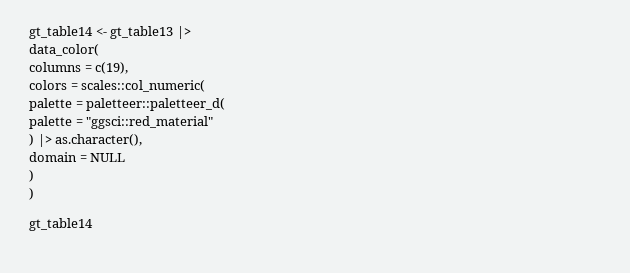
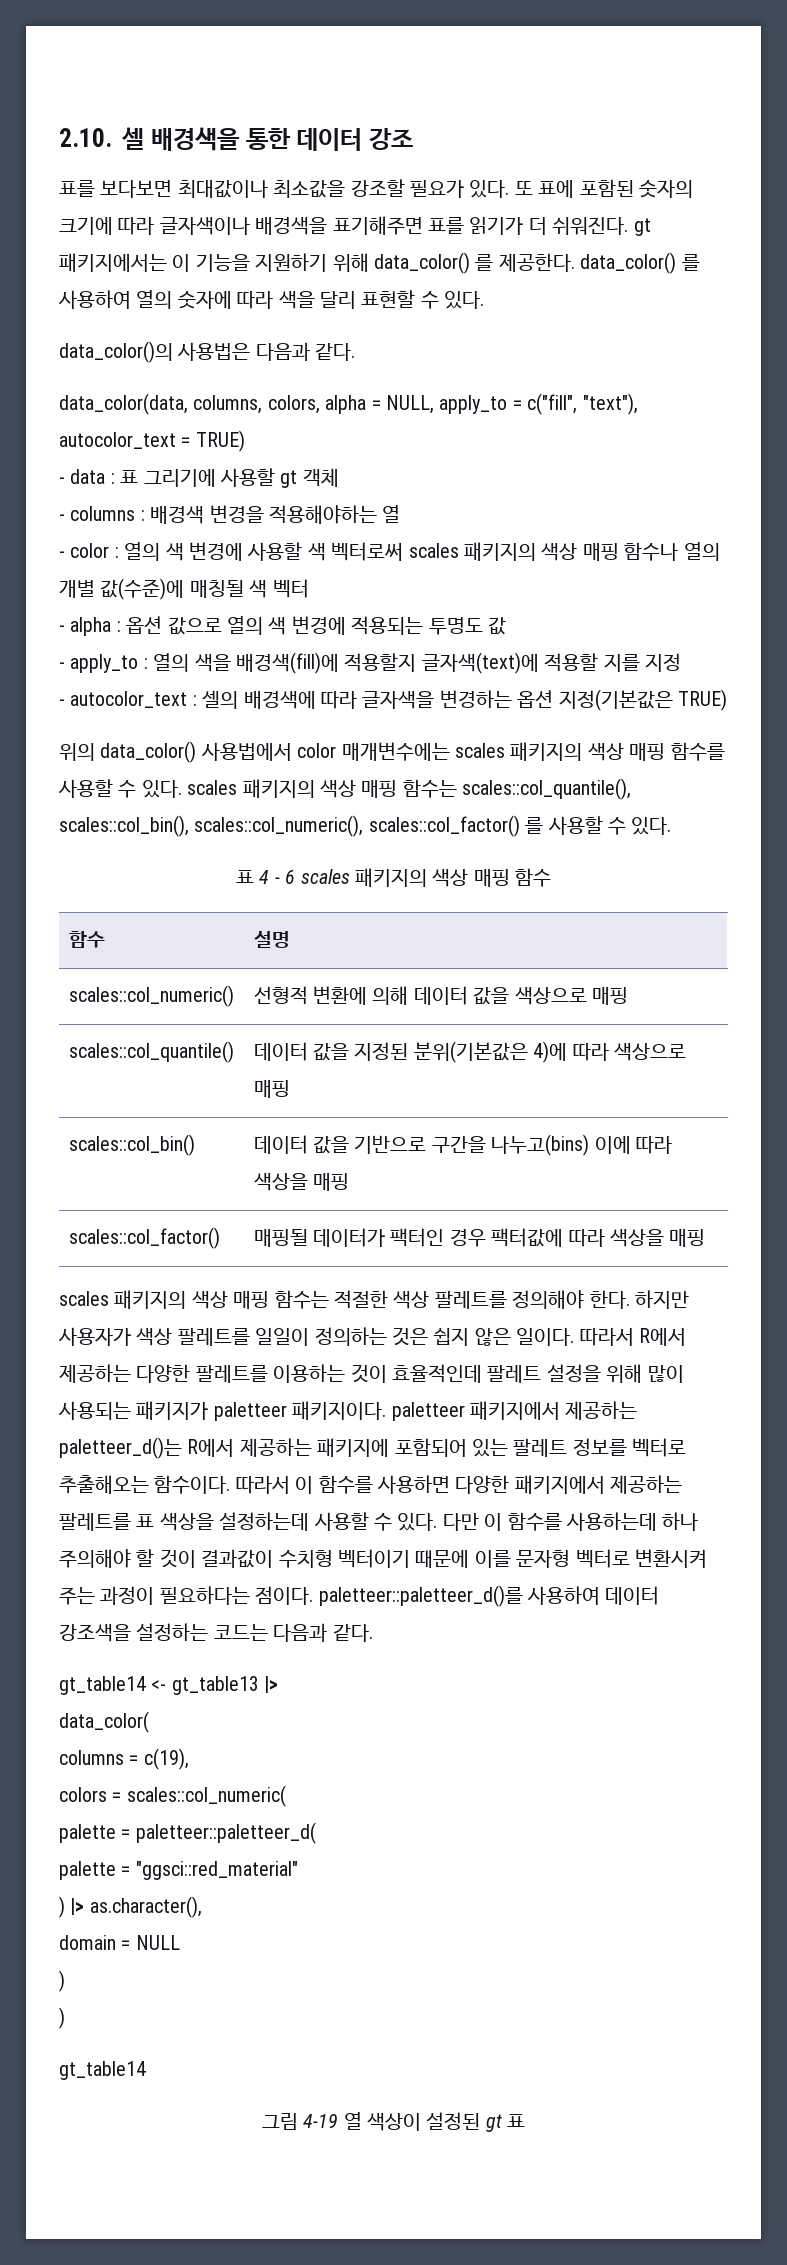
(29, 32) none -> [59,127,413,151] [59,179,693,198] [59,216,651,236] [59,252,700,274] [58,290,485,309] [59,341,356,363] [59,393,638,415] [59,430,245,452] [59,468,339,488] [59,505,401,524] [59,542,720,561] [59,578,309,600] [59,616,506,636] [59,652,681,674] [59,689,727,711] [59,741,725,763] [58,778,632,800] [59,815,672,837] [235,868,552,887] [68,931,105,948] [253,930,290,948] [68,985,234,1007] [253,986,628,1005] [68,1041,234,1063] [253,1041,686,1063] [253,1080,290,1098] [68,1134,195,1156] [253,1134,672,1156] [253,1173,349,1191] [68,1227,220,1249] [253,1228,706,1247] [59,1290,689,1309] [58,1327,686,1346] [59,1364,684,1383] [58,1401,638,1421] [59,1437,687,1459] [59,1475,683,1494] [59,1512,699,1531] [59,1549,707,1568] [59,1585,660,1607] [59,1623,373,1642] 2.10. 셀 배경색을 통한 데이터 강조 // 표를 보다보면 최대값이나 최소값을 강조할 필요가 있다. 또 표에 포함된 숫자의 크기에 따라 글자색이나 배경색을 표기해주면 표를 읽기가 더 쉬워진다. gt 패키지에서는 이 기능을 지원하기 위해 data_color() 를 제공한다. data_color() 를 사용하여 열의 숫자에 따라 색을 달리 표현할 수 있다. // data_color()의 사용법은 다음과 같다. // data_color(data, columns, colors, alpha = NULL, apply_to = c("fill", "text"), autocolor_text = TRUE) // - data : 표 그리기에 사용할 gt 객체 // - columns : 배경색 변경을 적용해야하는 열 // - color : 열의 색 변경에 사용할 색 벡터로써 scales 패키지의 색상 매핑 함수나 열의 개별 값(수준)에 매칭될 색 벡터 // - alpha : 옵션 값으로 열의 색 변경에 적용되는 투명도 값 // - apply_to : 열의 색을 배경색(fill)에 적용할지 글자색(text)에 적용할 지를 지정 // - autocolor_text : 셀의 배경색에 따라 글자색을 변경하는 옵션 지정(기본값은 TRUE) // 위의 data_color() 사용법에서 color 매개변수에는 scales 패키지의 색상 매핑 함수를 사용할 수 있다. scales 패키지의 색상 매핑 함수는 scales::col_quantile(), scales::col_bin(), scales::col_numeric(), scales::col_factor() 를 사용할 수 있다. // 표 4 - 6 scales 패키지의 색상 매핑 함수 // 함수 | 설명 // scales::col_numeric() | 선형적 변환에 의해 데이터 값을 색상으로 매핑 // scales::col_quantile() | 데이터 값을 지정된 분위(기본값은 4)에 따라 색상으로 매핑 // scales::col_bin() | 데이터 값을 기반으로 구간을 나누고(bins) 이에 따라 색상을 매핑 // scales::col_factor() | 매핑될 데이터가 팩터인 경우 팩터값에 따라 색상을 매핑 // scales 패키지의 색상 매핑 함수는 적절한 색상 팔레트를 정의해야 한다. 하지만 사용자가 색상 팔레트를 일일이 정의하는 것은 쉽지 않은 일이다. 따라서 R에서 제공하는 다양한 팔레트를 이용하는 것이 효율적인데 팔레트 설정을 위해 많이 사용되는 패키지가 paletteer 패키지이다. paletteer 패키지에서 제공하는 paletteer_d()는 R에서 제공하는 패키지에 포함되어 있는 팔레트 정보를 벡터로 추출해오는 함수이다. 따라서 이 함수를 사용하면 다양한 패키지에서 제공하는 팔레트를 표 색상을 설정하는데 사용할 수 있다. 다만 이 함수를 사용하는데 하나 주의해야 할 것이 결과값이 수치형 벡터이기 때문에 이를 문자형 벡터로 변환시켜 주는 과정이 필요하다는 점이다. paletteer::paletteer_d()를 사용하여 데이터 강조색을 설정하는 코드는 다음과 같다. //
(93, 224) none -> [261,2112,526,2132] // 그림 4-19 열 색상이 설정된 gt 표

